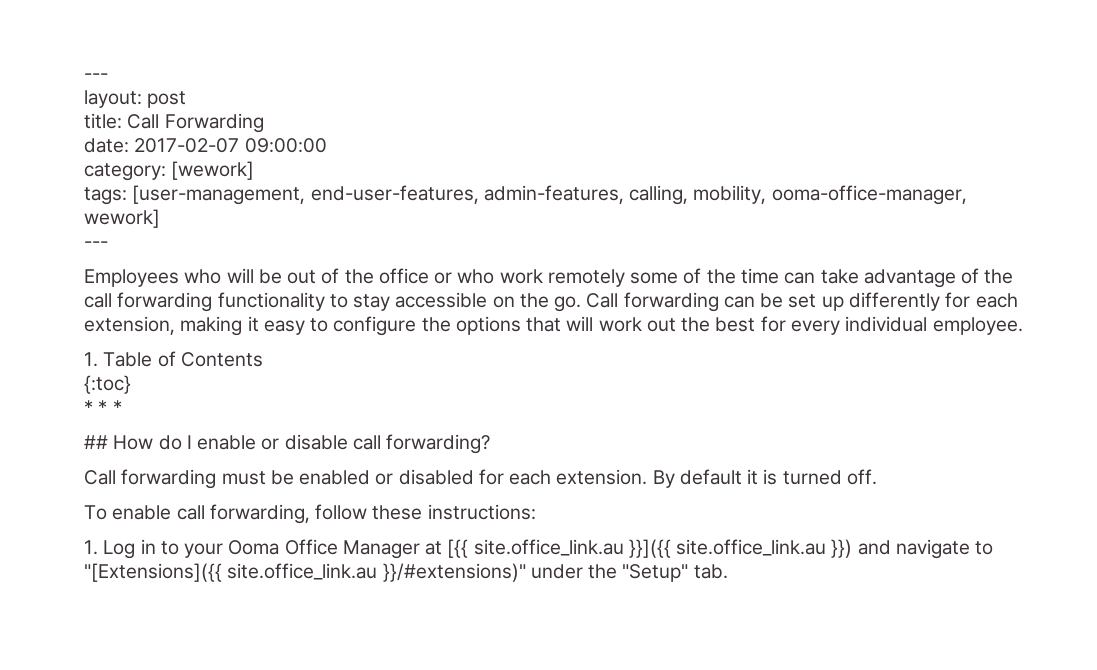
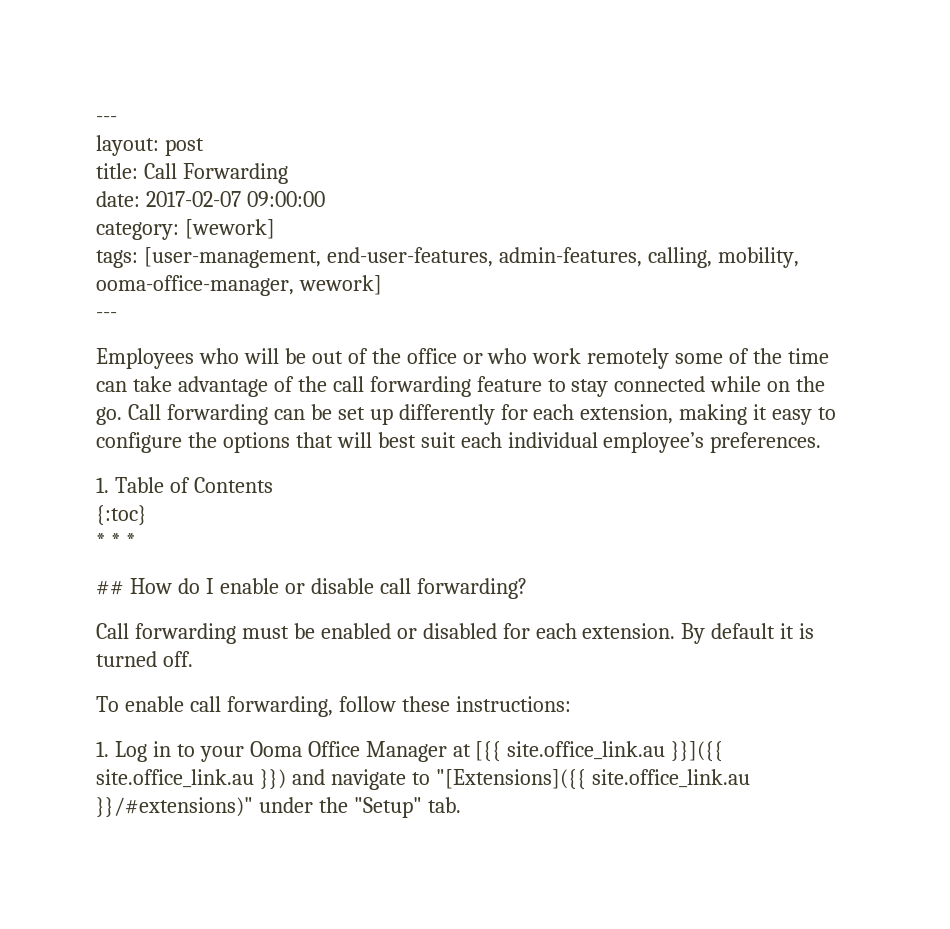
[217,292,325,311] functionality -> [476,376,542,392] feature
[395,292,488,308] accessible -> [614,376,762,392] connected while
[598,316,1023,335] work out the best for every individual employee. -> [377,432,822,453] best suit each individual employee’s preferences.

